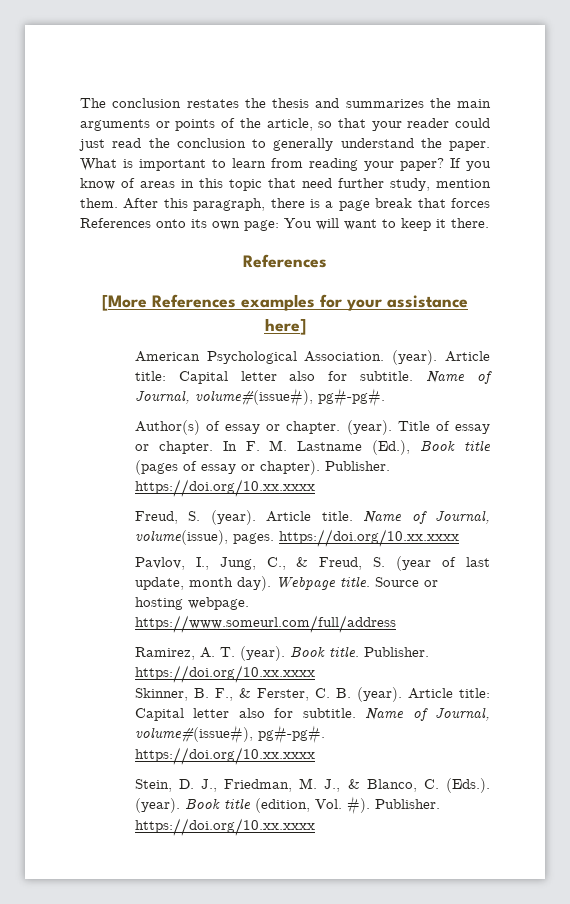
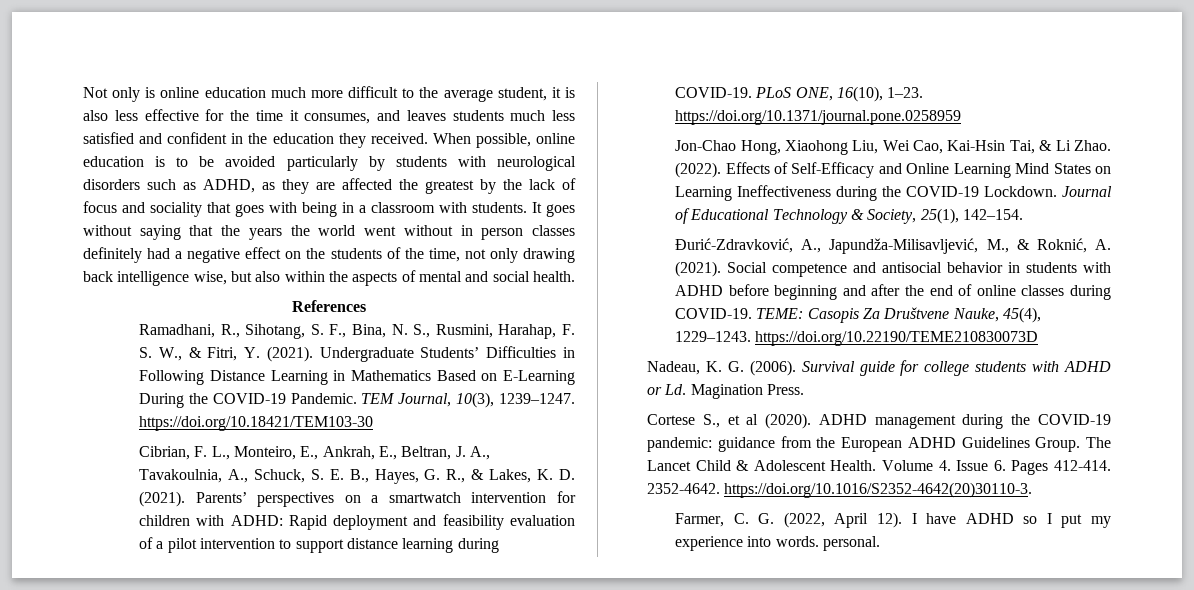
[80,98,491,108] [80,118,490,131] [79,138,490,151] [80,158,491,171] [80,178,491,191] [80,198,490,211] [80,218,489,231] [243,254,327,268] [102,294,468,311] [264,318,306,335] [134,350,491,365] [134,371,493,384] [134,388,385,407] [134,420,491,435] [134,440,492,455] [134,460,390,475] [134,479,315,497] [134,510,490,525] [134,529,459,547] [134,556,490,571] [134,576,438,591] [134,597,249,610] [134,615,396,633] [134,646,429,661] [134,665,315,683] [134,687,491,702] [134,707,490,721] [134,725,325,744] [134,747,315,765] [134,778,490,793] [134,796,440,815] [134,818,315,836] The conclusion restates the thesis and summarizes the main arguments or points of the article, so that your reader could just read the conclusion to generally understand the paper. What is important to learn from reading your paper? If you know of areas in this topic that need further study, mention them. After this paragraph, there is a page break that forces References onto its own page: You will want to keep it there. // References // [More References examples for your assistance here] // American Psychological Association. (year). Article title: Capital letter also for subtitle. Name of Journal, volume#(issue#), pg#-pg#. // Author(s) of essay or chapter. (year). Title of essay or chapter. In F. M. Lastname (Ed.), Book title (pages of essay or chapter). Publisher. https://doi.org/10.xx.xxxx // Freud, S. (year). Article title. Name of Journal, volume(issue), pages. https://doi.org/10.xx.xxxx // Pavlov, I., Jung, C., & Freud, S. (year of last update, month day). Webpage title. Source or hosting webpage. https://www.someurl.com/full/address // Ramirez, A. T. (year). Book title. Publisher. https://doi.org/10.xx.xxxx // Skinner, B. F., & Ferster, C. B. (year). Article title: Capital letter also for subtitle. Name of Journal, volume#(issue#), pg#-pg#. https://doi.org/10.xx.xxxx // Stein, D. J., Friedman, M. J., & Blanco, C. (Eds.). (year). Book title (edition, Vol. #). Publisher. https://doi.org/10.xx.xxxx -> [83,86,575,102] [83,109,575,124] [83,132,575,148] [83,156,576,171] [83,178,576,194] [83,201,575,217] [83,225,576,240] [83,247,575,263] [83,270,575,286] [292,300,366,312] [139,324,575,339] [139,346,575,362] [139,370,575,385] [139,392,575,408] [139,416,374,431] [139,446,491,460] [139,469,575,484] [139,491,576,507] [139,514,575,530] [139,537,499,553] [675,86,924,102] [675,110,962,125] [675,140,1111,155] [675,162,1111,178] [675,185,1112,201] [675,208,1024,224] [675,238,1111,254] [675,261,1111,277] [675,284,1111,300] [675,307,1042,323] [675,331,1039,346] [647,360,1111,376] [647,384,805,399] [647,413,1111,429] [647,436,1111,452] [647,460,1111,475] [647,482,1033,498] [675,512,1111,528] [675,536,881,551] Not only is online education much more difficult to the average student, it is also less effective for the time it consumes, and leaves students much less satisfied and confident in the education they received. When possible, online education is to be avoided particularly by students with neurological disorders such as ADHD, as they are affected the greatest by the lack of focus and sociality that goes with being in a classroom with students. It goes without saying that the years the world went without in person classes definitely had a negative effect on the students of the time, not only drawing back intelligence wise, but also within the aspects of mental and social health. // References // Ramadhani, R., Sihotang, S. F., Bina, N. S., Rusmini, Harahap, F. S. W., & Fitri, Y. (2021). Undergraduate Students’ Difficulties in Following Distance Learning in Mathematics Based on E-Learning During the COVID-19 Pandemic. TEM Journal, 10(3), 1239–1247. https://doi.org/10.18421/TEM103-30 // Cibrian, F. L., Monteiro, E., Ankrah, E., Beltran, J. A., Tavakoulnia, A., Schuck, S. E. B., Hayes, G. R., & Lakes, K. D. (2021). Parents’ perspectives on a smartwatch intervention for children with ADHD: Rapid deployment and feasibility evaluation of a pilot intervention to support distance learning during COVID-19. PLoS ONE, 16(10), 1–23. https://doi.org/10.1371/journal.pone.0258959 // Jon-Chao Hong, Xiaohong Liu, Wei Cao, Kai-Hsin Tai, & Li Zhao. (2022). Effects of Self-Efficacy and Online Learning Mind States on Learning Ineffectiveness during the COVID-19 Lockdown. Journal of Educational Technology & Society, 25(1), 142–154. // Đurić-Zdravković, A., Japundža-Milisavljević, M., & Roknić, A. (2021). Social competence and antisocial behavior in students with ADHD before beginning and after the end of online classes during COVID-19. TEME: Casopis Za Društvene Nauke, 45(4), 1229–1243. https://doi.org/10.22190/TEME210830073D // Nadeau, K. G. (2006). Survival guide for college students with ADHD or Ld. Magination Press. // Cortese S., et al (2020). ADHD management during the COVID-19 pandemic: guidance from the European ADHD Guidelines Group. The Lancet Child & Adolescent Health. Volume 4. Issue 6. Pages 412-414. 2352-4642. https://doi.org/10.1016/S2352-4642(20)30110-3. // Farmer, C. G. (2022, April 12). I have ADHD so I put my experience into words. personal.

